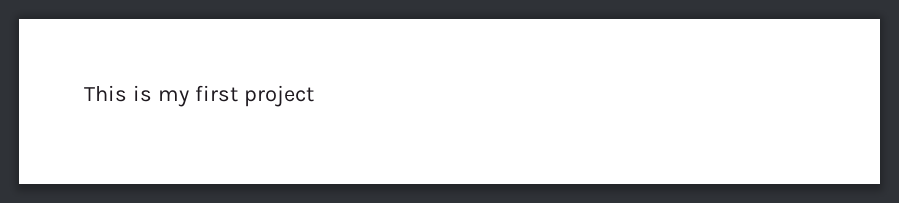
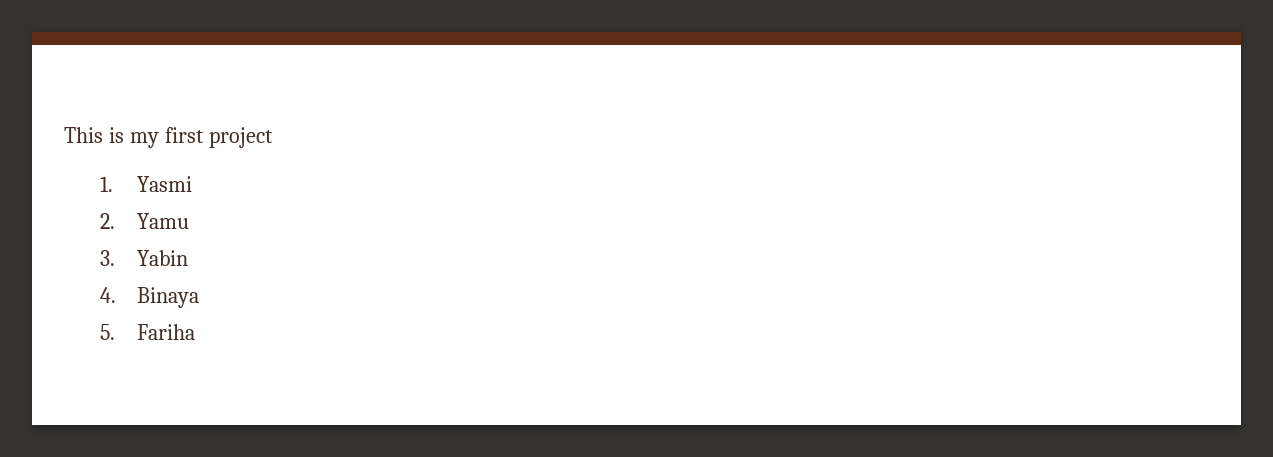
(314, 96) none -> [100,176,192,192] [100,213,189,229] [100,250,188,266] [100,287,199,308] [100,324,195,340] // 1. Yasmi // 2. Yamu // 3. Yabin // 4. Binaya // 5. Fariha

